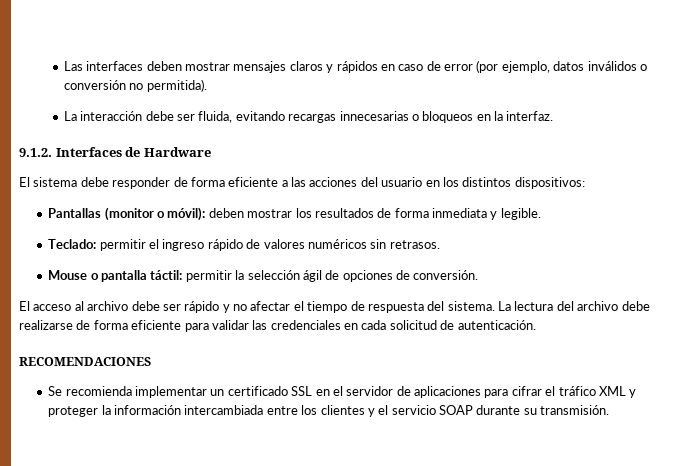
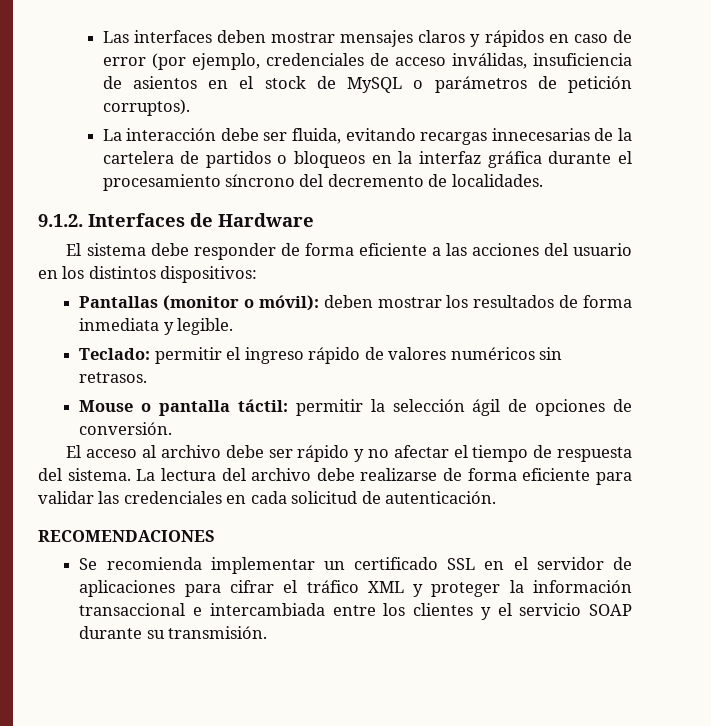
[553,61,647,71] [63,79,207,92] datos inválidos o conversión no permitida). -> [265,53,632,69] [102,76,632,93] [102,99,190,116] credenciales de acceso inválidas, insuficiencia de asientos en el stock de MySQL o parámetros de petición corruptos).
[411,111,554,123] o bloqueos en la interfaz. -> [594,128,632,141] [102,151,633,168] [102,174,543,191] de la cartelera de partidos o bloqueos en la interfaz gráfica durante el procesamiento síncrono del decremento de localidades.
(182, 410) none -> [79,603,203,616] transaccional e

